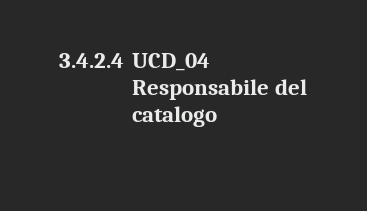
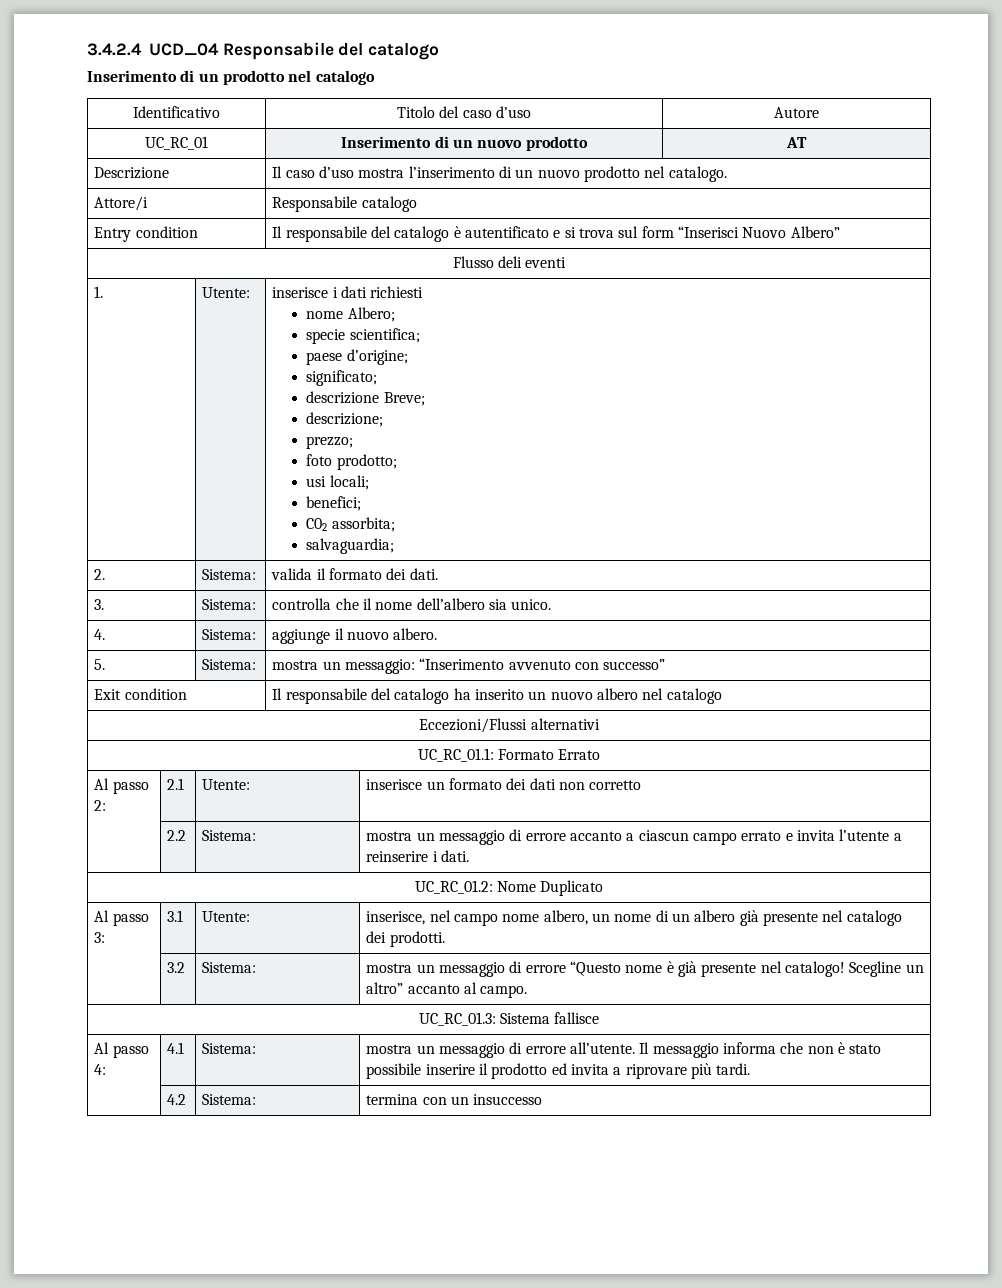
(218, 116) none -> [87,70,375,85] [133,106,220,118] [397,106,531,118] [774,107,819,118] [145,136,208,150] [341,136,588,151] [786,137,807,148] [94,167,170,179] [272,166,727,182] [94,196,149,211] [272,196,417,212] [94,226,198,242] [272,226,840,242] [452,256,567,268] [94,286,104,298] [202,287,251,298] [272,286,424,298] [306,307,395,322] [306,328,420,344] [306,349,408,365] [306,370,378,386] [306,391,425,406] [306,412,384,427] [306,436,354,449] [306,454,397,470] [306,475,369,490] [306,496,362,511] [306,517,395,532] [306,538,395,554] [94,569,106,580] [202,569,257,580] [271,568,438,580] [94,599,105,610] [202,599,257,610] [272,598,552,610] [94,629,106,640] [202,629,257,640] [272,628,438,644] [94,659,106,670] [202,659,257,670] [272,658,666,674] [94,688,187,700] [272,688,722,704] [419,718,600,733] [417,748,601,762] [94,778,149,794] [94,800,107,811] [167,778,185,790] [202,779,251,790] [366,778,642,790] [167,830,187,841] [202,830,257,841] [366,829,902,845] [366,850,470,862] [414,880,604,896] [94,910,149,926] [94,932,106,943] [167,910,184,922] [202,911,251,922] [366,910,902,926] [366,931,445,947] [167,962,186,973] [202,962,257,973] [366,961,924,977] [366,982,528,998] [418,1012,600,1026] [94,1042,149,1058] [94,1064,107,1075] [167,1042,185,1054] [202,1043,257,1054] [366,1042,882,1058] [366,1063,751,1079] [167,1094,187,1105] [202,1094,257,1105] [366,1094,543,1105] // Inserimento di un prodotto nel catalogo // Identificativo | Titolo del caso d’uso | Autore // UC_RC_01 | Inserimento di un nuovo prodotto | AT // Descrizione | Il caso d’uso mostra l’inserimento di un nuovo prodotto nel catalogo. // Attore/i | Responsabile catalogo // Entry condition | Il responsabile del catalogo è autentificato e si trova sul form “Inserisci Nuovo Albero” // Flusso deli eventi // 1. | Utente: | inserisce i dati richiesti // nome Albero; // specie scientifica; // paese d’origine; // significato; // descrizione Breve; // descrizione; // prezzo; // foto prodotto; // usi locali; // benefici; // C02 assorbita; // salvaguardia; // 2. | Sistema: | valida il formato dei dati. // 3. | Sistema: | controlla che il nome dell’albero sia unico. // 4. | Sistema: | aggiunge il nuovo albero. // 5. | Sistema: | mostra un messaggio: “Inserimento avvenuto con successo” // Exit condition | Il responsabile del catalogo ha inserito un nuovo albero nel catalogo // Eccezioni/Flussi alternativi // UC_RC_01.1: Formato Errato // Al passo 2: | 2.1 | Utente: | inserisce un formato dei dati non corretto // | 2.2 | Sistema: | mostra un messaggio di errore accanto a ciascun campo errato e invita l’utente a reinserire i dati. // UC_RC_01.2: Nome Duplicato // Al passo 3: | 3.1 | Utente: | inserisce, nel campo nome albero, un nome di un albero già presente nel catalogo dei prodotti. // | 3.2 | Sistema: | mostra un messaggio di errore “Questo nome è già presente nel catalogo! Scegline un altro” accanto al campo. // UC_RC_01.3: Sistema fallisce // Al passo 4: | 4.1 | Sistema: | mostra un messaggio di errore all’utente. Il messaggio informa che non è stato possibile inserire il prodotto ed invita a riprovare più tardi. // | 4.2 | Sistema: | termina con un insuccesso

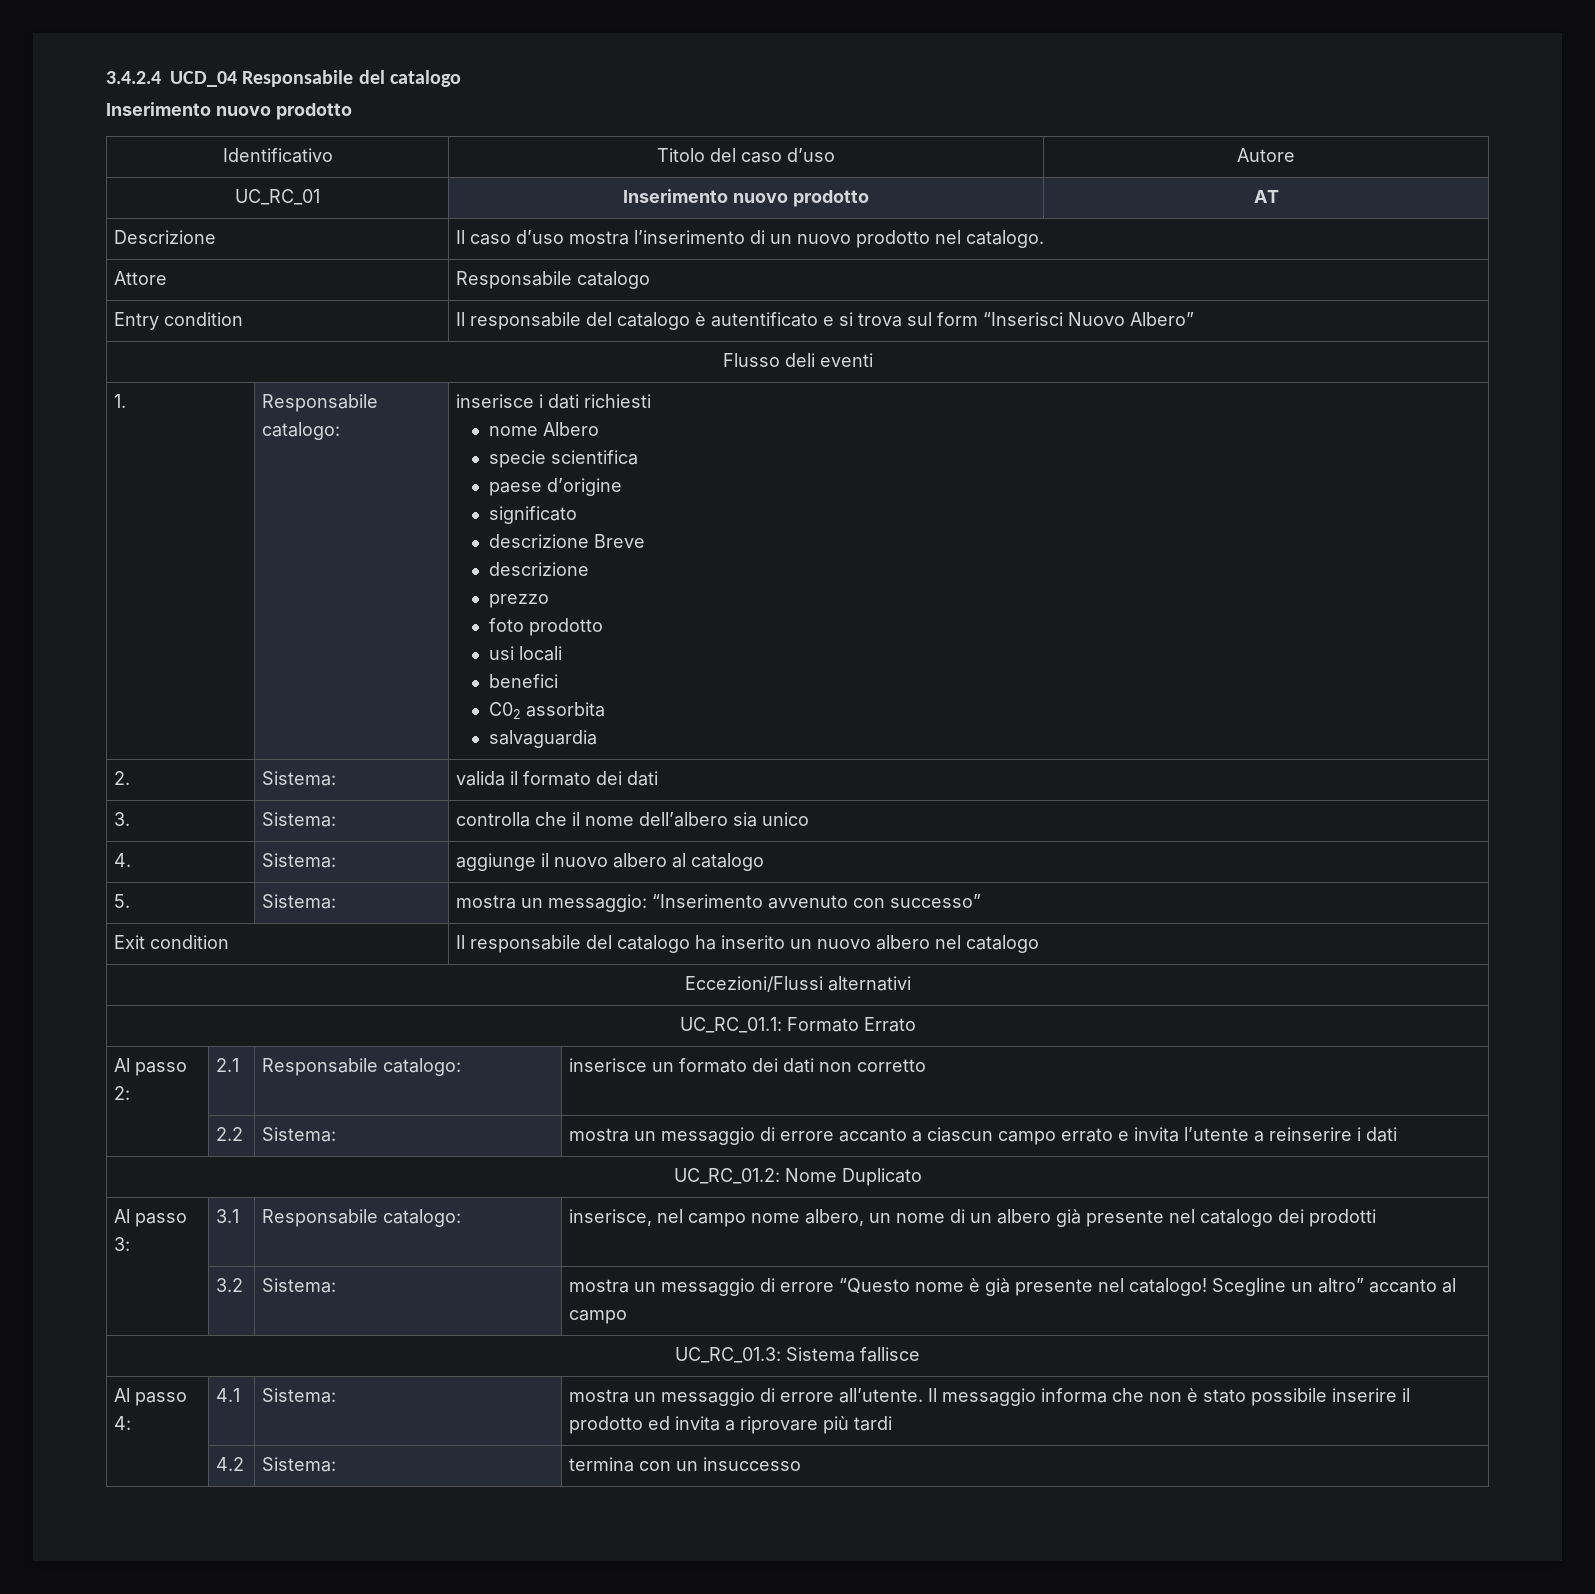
[180,70,375,85] di un prodotto nel catalogo -> [216,103,352,120] nuovo prodotto
[434,136,473,148] di un -> (728, 196) none
[94,196,149,211] Attore/i -> [114,271,168,285] Attore
[202,287,251,298] Utente: -> [262,394,379,412] [262,422,341,440] Responsabile catalogo:
[347,307,395,322] Albero; -> [542,422,599,436] Albero
[349,328,420,343] scientifica; -> [550,450,638,465] scientifica
[346,349,408,365] [306,370,378,386] [306,391,425,406] [306,412,384,427] [306,436,354,449] d’origine; // significato; // descrizione Breve; // descrizione; // prezzo; -> [546,478,622,496] [488,506,577,524] [488,534,645,548] [488,562,589,576] [488,594,549,608] d’origine // significato // descrizione Breve // descrizione // prezzo
[336,454,397,470] prodotto; -> [528,618,603,636] prodotto
[329,475,369,490] [306,496,362,511] locali; // benefici; -> [518,646,562,661] [488,674,558,688] locali // benefici
[331,517,395,532] [306,538,395,554] assorbita; // salvaguardia; -> [525,702,605,717] [488,730,597,748] assorbita // salvaguardia
[409,568,438,580] dati. -> [627,771,659,786] dati
[511,599,552,610] unico. -> [762,812,810,826] unico
[393,628,438,640] albero. -> [613,853,765,871] albero al catalogo
[202,779,251,790] Utente: -> [262,1058,462,1076] Responsabile catalogo:
[441,850,470,862] dati. -> [1366,1127,1398,1142] dati
[202,911,251,922] Utente: -> [262,1209,462,1227] Responsabile catalogo:
[389,931,445,947] prodotti. -> [1309,1209,1377,1227] prodotti
[480,985,528,998] campo. -> [569,1310,628,1324] campo
[716,1063,751,1075] tardi. -> [854,1416,893,1431] tardi

